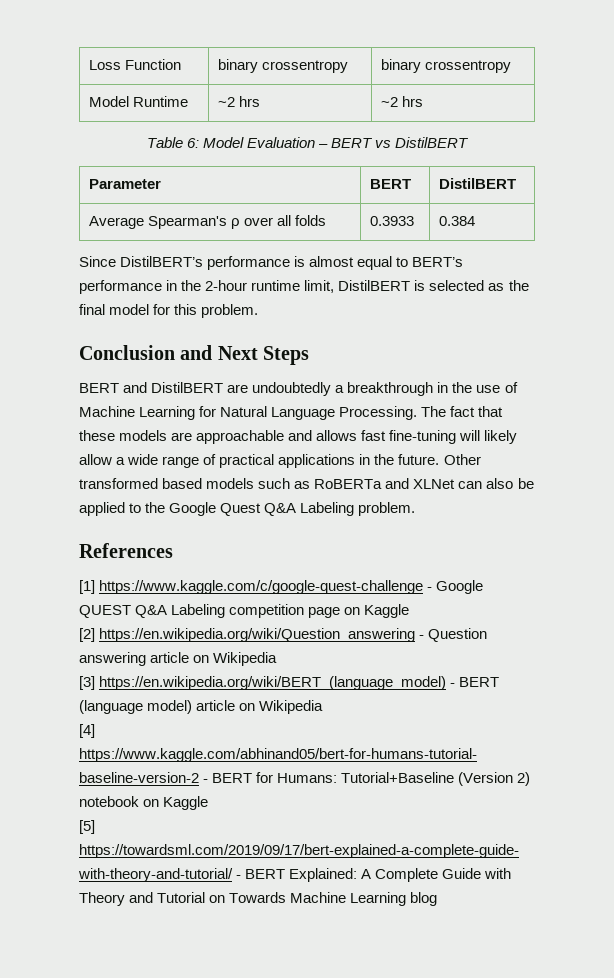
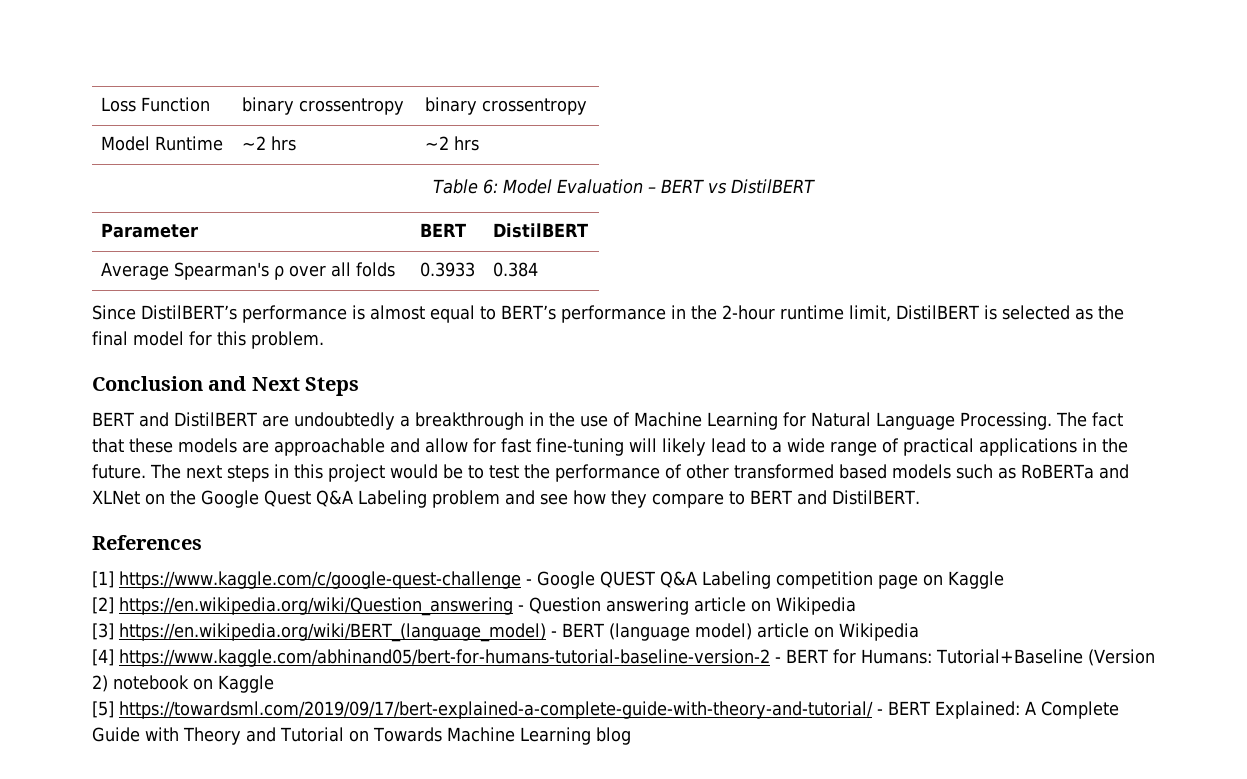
[316,430,358,441] allows -> [425,438,496,453] allow for
[79,454,112,465] allow -> [711,438,767,453] lead to
[443,454,481,465] Other -> [150,464,729,482] The next steps in this project would be to test the performance of other
[458,478,534,489] [79,502,142,516] can also be applied to -> [145,493,165,505] on
[358,502,416,516] problem. -> [432,490,920,508] problem and see how they compare to BERT and DistilBERT.

